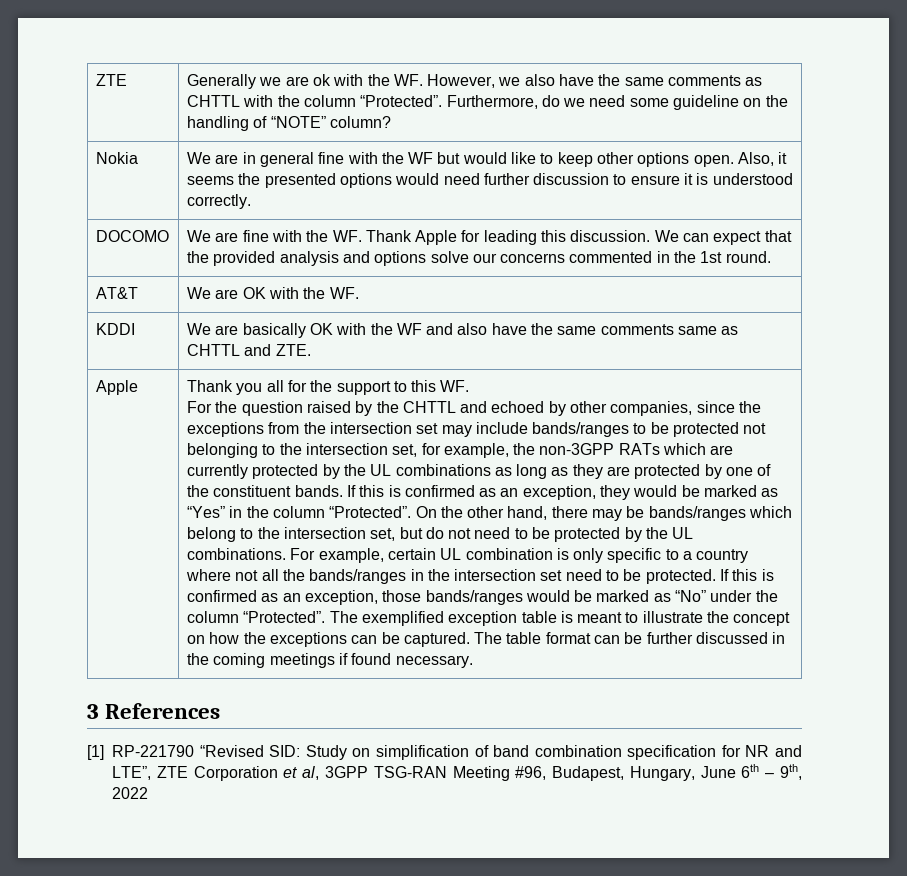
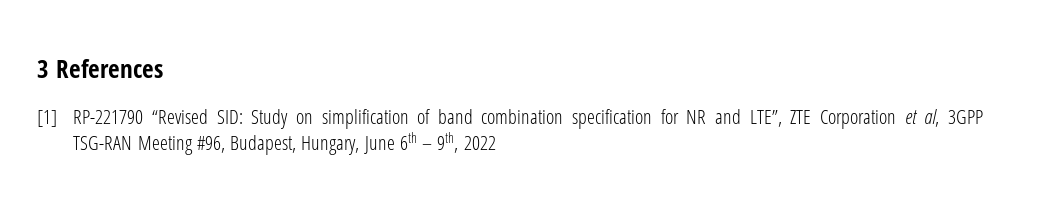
[95,74,127,86] [186,74,763,89] [186,95,788,110] [186,116,391,131] [95,152,138,164] [186,152,788,167] [186,173,793,188] [186,194,251,209] [95,230,169,242] [186,230,792,245] [186,251,771,266] [95,287,138,299] [186,287,359,299] [95,323,135,335] [186,323,739,338] [186,344,311,356] [95,380,138,395] [186,380,470,395] [186,401,762,416] [186,422,767,437] [186,443,734,458] [186,464,772,479] [186,485,779,500] [186,506,793,521] [186,527,694,542] [186,548,749,563] [185,569,774,584] [186,590,778,605] [186,611,791,626] [186,632,786,647] [186,653,473,668] ZTE | Generally we are ok with the WF. However, we also have the same comments as CHTTL with the column “Protected”. Furthermore, do we need some guideline on the handling of “NOTE” column? // Nokia | We are in general fine with the WF but would like to keep other options open. Also, it seems the presented options would need further discussion to ensure it is understood correctly. // DOCOMO | We are fine with the WF. Thank Apple for leading this discussion. We can expect that the provided analysis and options solve our concerns commented in the 1st round. // AT&T | We are OK with the WF. // KDDI | We are basically OK with the WF and also have the same comments same as CHTTL and ZTE. // Apple | Thank you all for the support to this WF. // For the question raised by the CHTTL and echoed by other companies, since the exceptions from the intersection set may include bands/ranges to be protected not belonging to the intersection set, for example, the non-3GPP RATs which are currently protected by the UL combinations as long as they are protected by one of the constituent bands. If this is confirmed as an exception, they would be marked as “Yes” in the column “Protected”. On the other hand, there may be bands/ranges which belong to the intersection set, but do not need to be protected by the UL combinations. For example, certain UL combination is only specific to a country where not all the bands/ranges in the intersection set need to be protected. If this is confirmed as an exception, those bands/ranges would be marked as “No” under the column “Protected”. The exemplified exception table is meant to illustrate the concept on how the exceptions can be captured. The table format can be further discussed in the coming meetings if found necessary. // -> (37, 69) none

